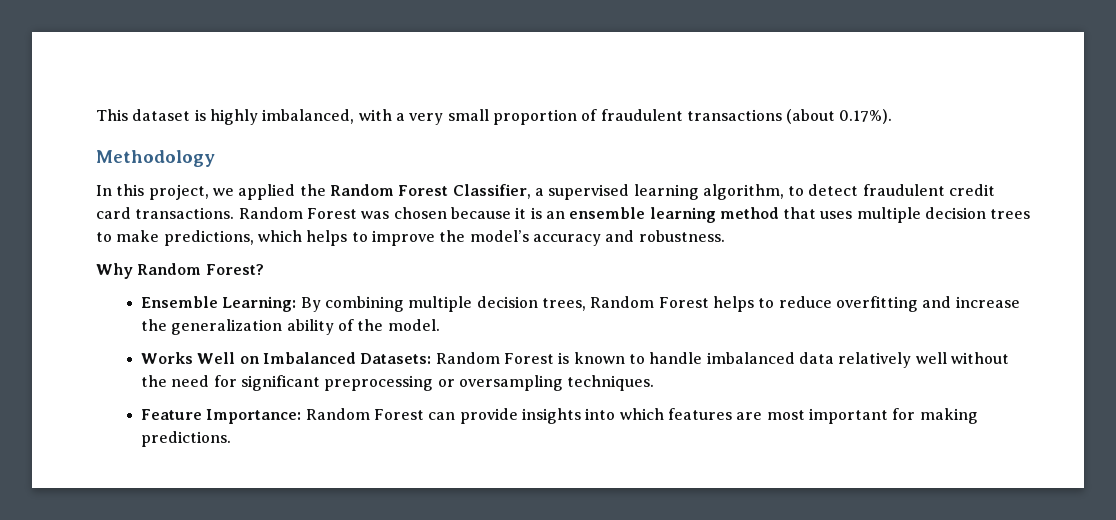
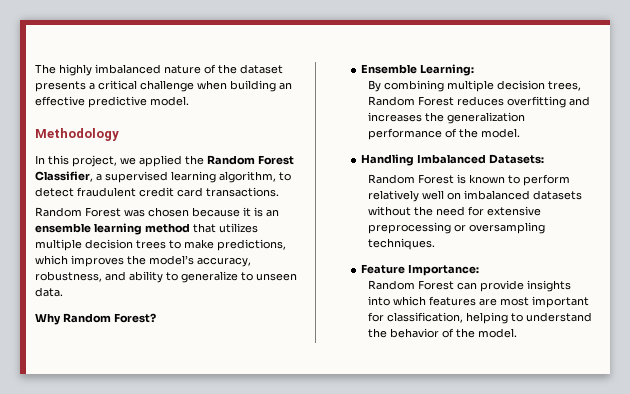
[96,109,893,125] This dataset is highly imbalanced, with a very small proportion of fraudulent transactions (about 0.17%). -> [35,64,283,76] [35,80,292,92] [35,96,189,108] The highly imbalanced nature of the dataset presents a critical challenge when building an effective predictive model.
(235, 213) none -> (279, 192) //
[820,211,853,219] uses -> [219,223,258,233] utilizes
[306,230,725,246] helps to improve the model’s accuracy and robustness. -> [71,255,251,267] [35,271,297,283] [35,287,63,297] improves the model’s accuracy, robustness, and ability to generalize to unseen data.
(297, 304) none -> (475, 70) //
[712,296,832,312] helps to reduce -> [456,96,504,106] reduces
[955,296,1020,308] increase -> [367,112,422,122] increases
[286,319,334,335] ability -> [367,128,442,140] performance
[141,352,260,364] Works Well on -> [361,154,415,166] Handling
(432, 358) none -> (545, 159) //
[649,352,947,368] handle imbalanced data relatively well -> [522,174,570,186] [367,190,582,202] perform relatively well on imbalanced datasets
[241,375,321,391] significant -> [486,206,541,216] extensive
(302, 416) none -> (480, 270) //
[919,408,978,424] [141,431,232,447] making predictions. -> [386,312,592,324] [367,328,517,338] classification, helping to understand the behavior of the model.

